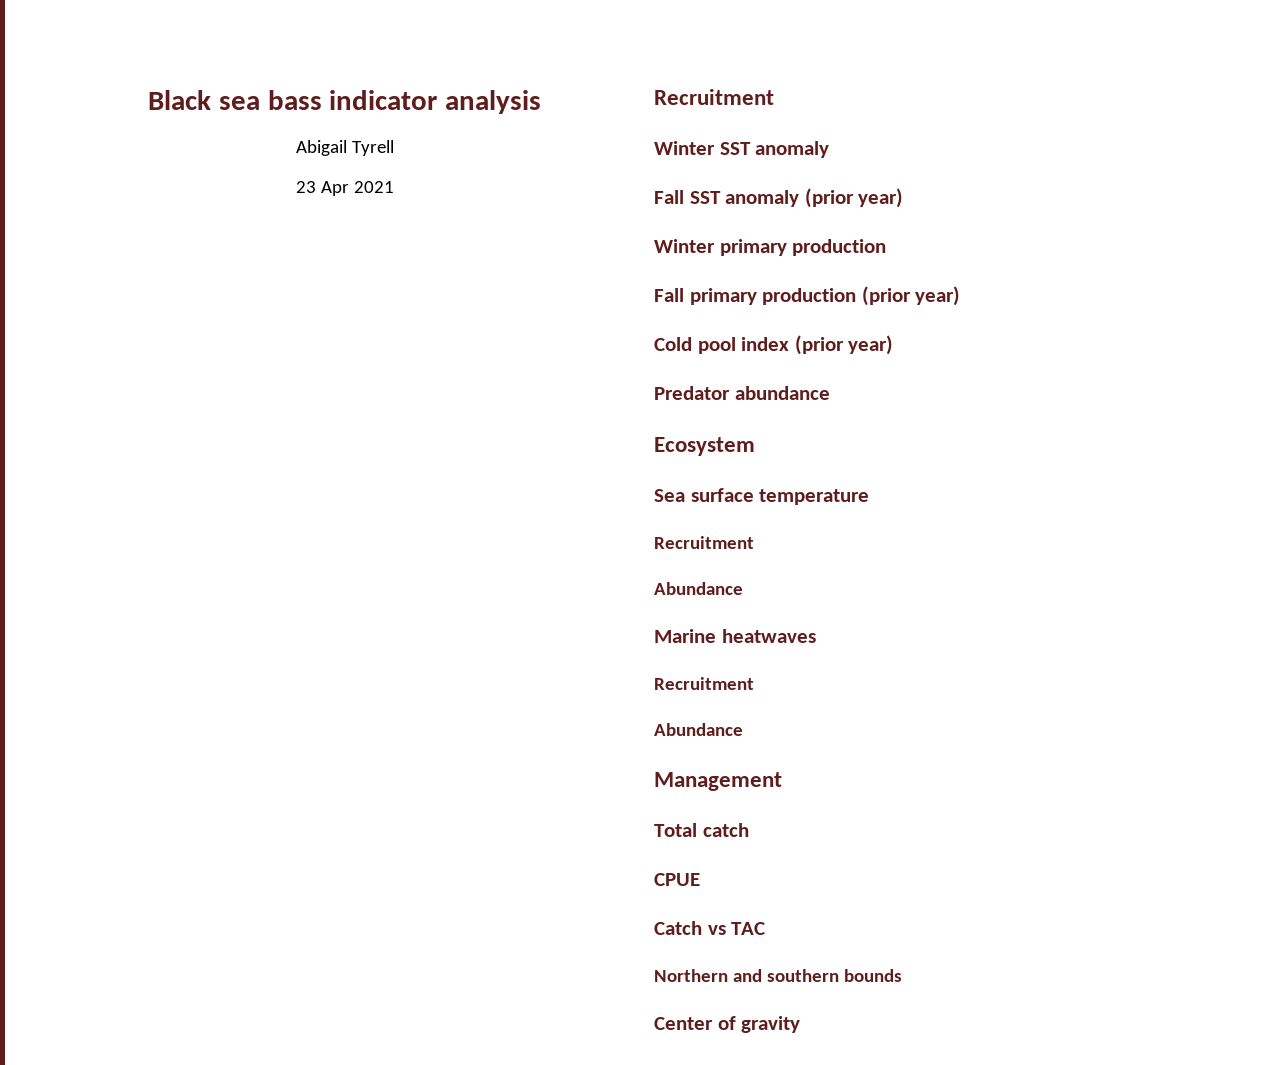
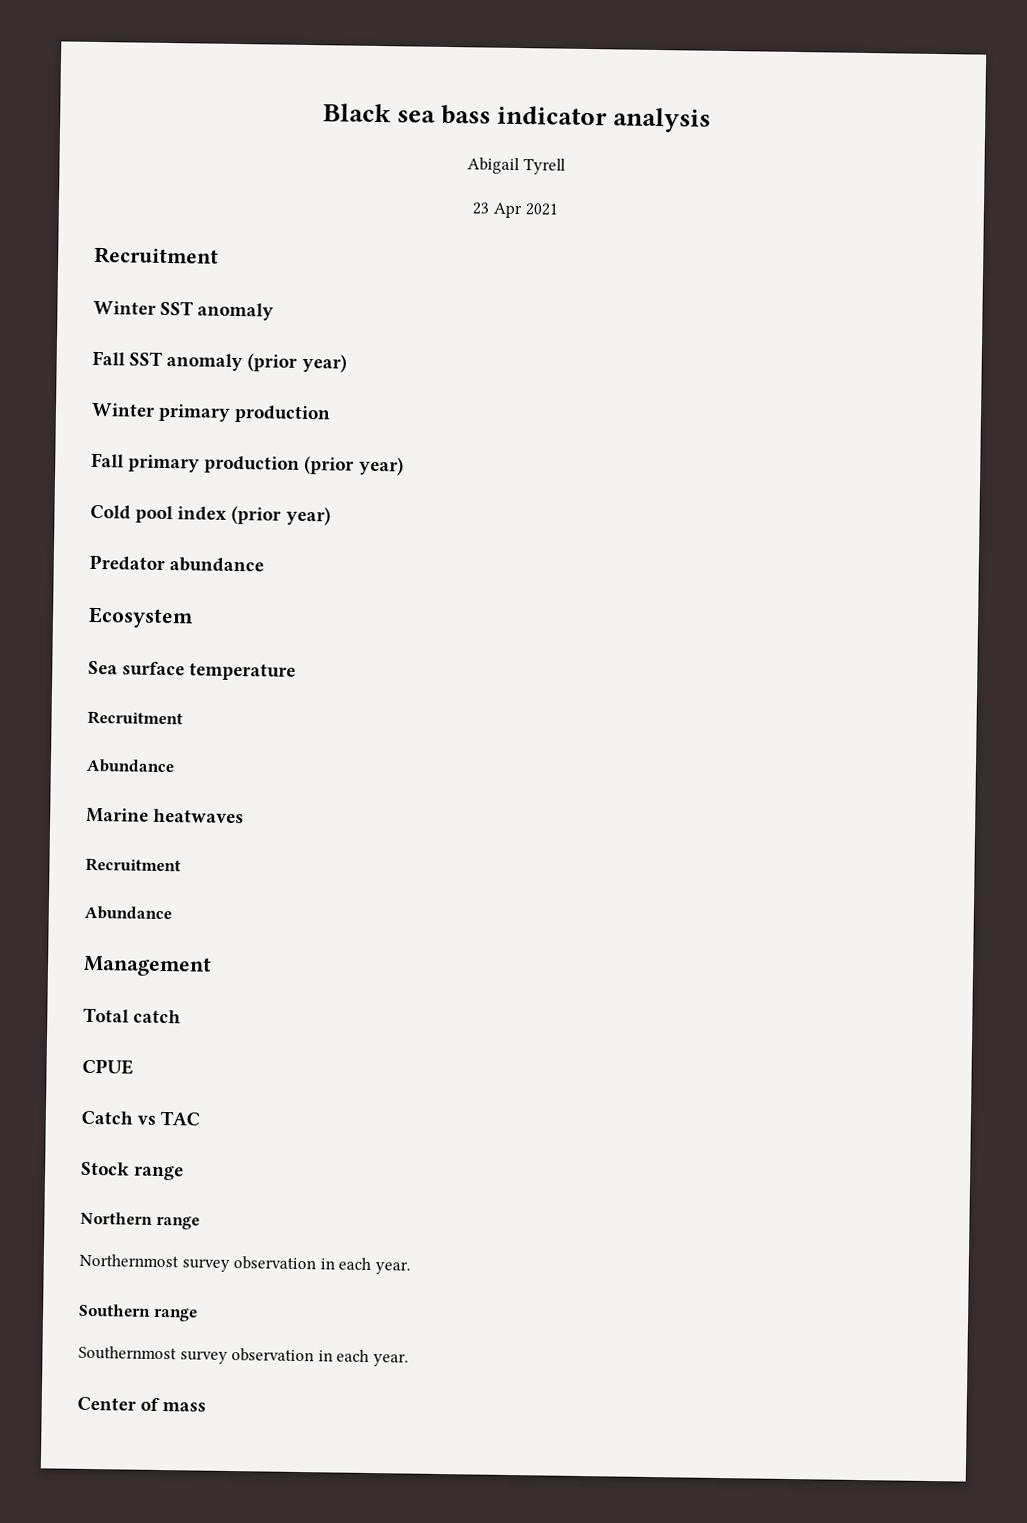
(766, 928) none -> [81,1161,185,1181] // Stock range
[732,969,902,982] and southern bounds -> [155,1215,200,1230] [79,1253,411,1275] [79,1303,198,1322] [78,1345,409,1367] range // Northernmost survey observation in each year. // Southern range // Southernmost survey observation in each year.
[741,1016,801,1033] gravity -> [162,1401,207,1412] mass

